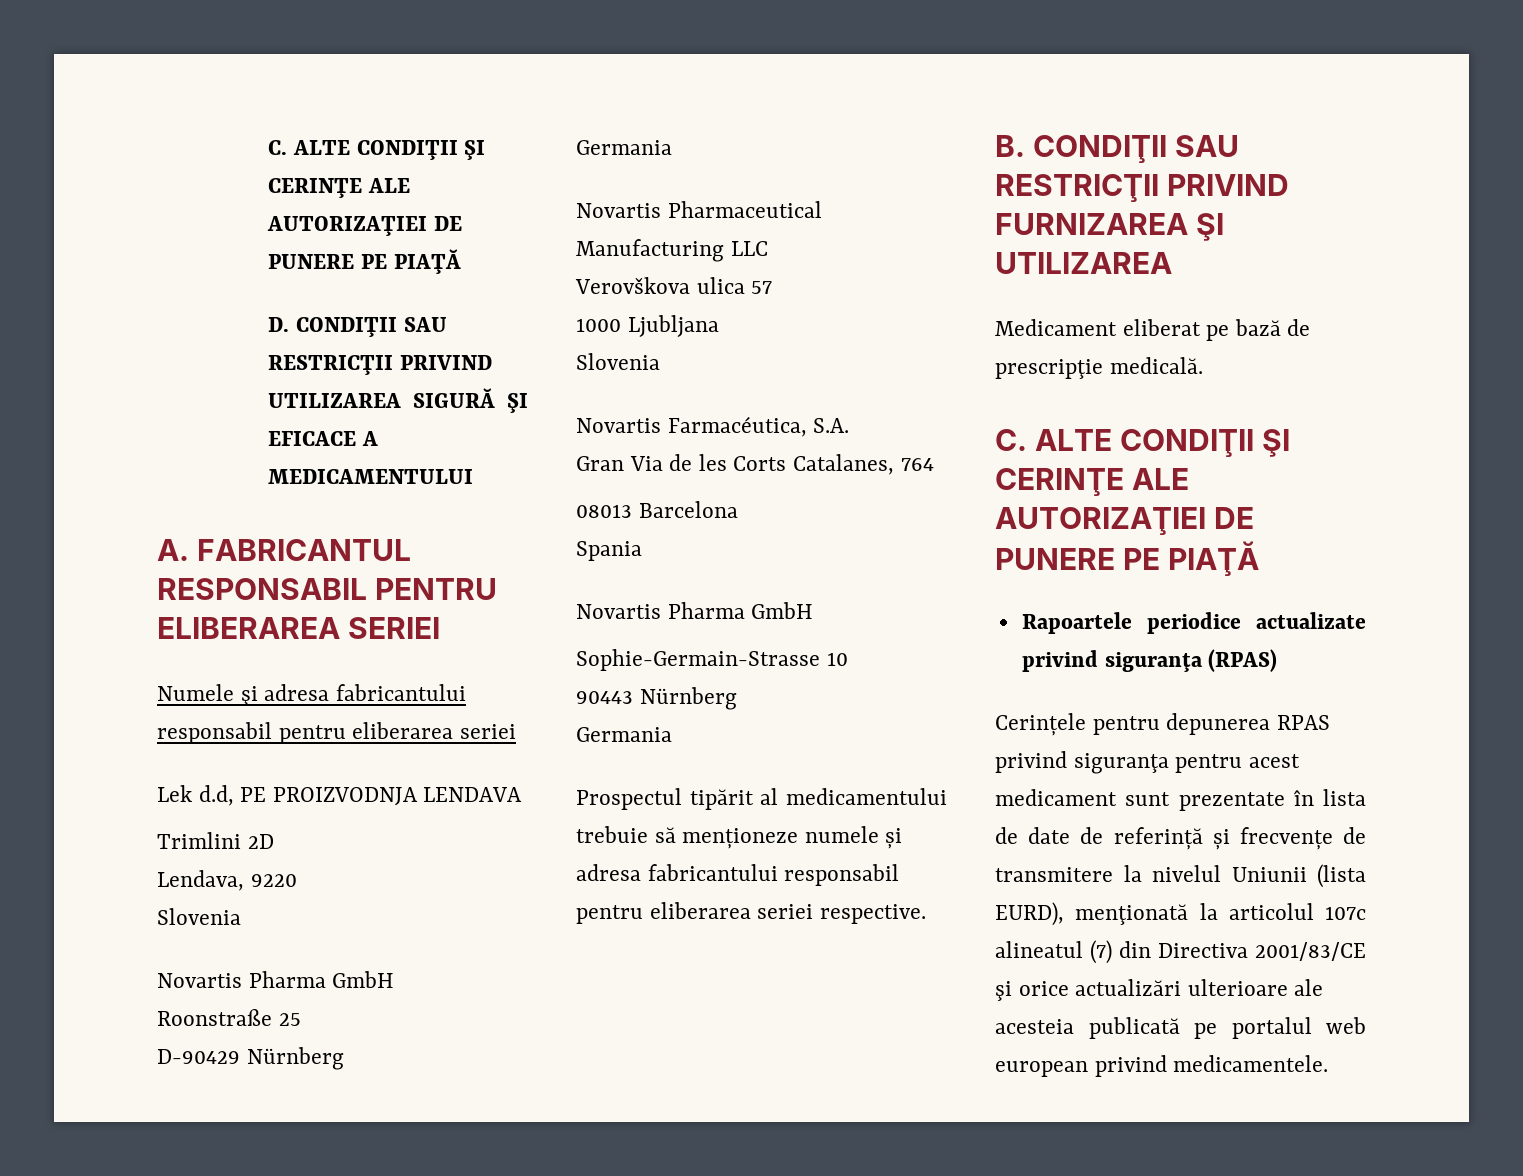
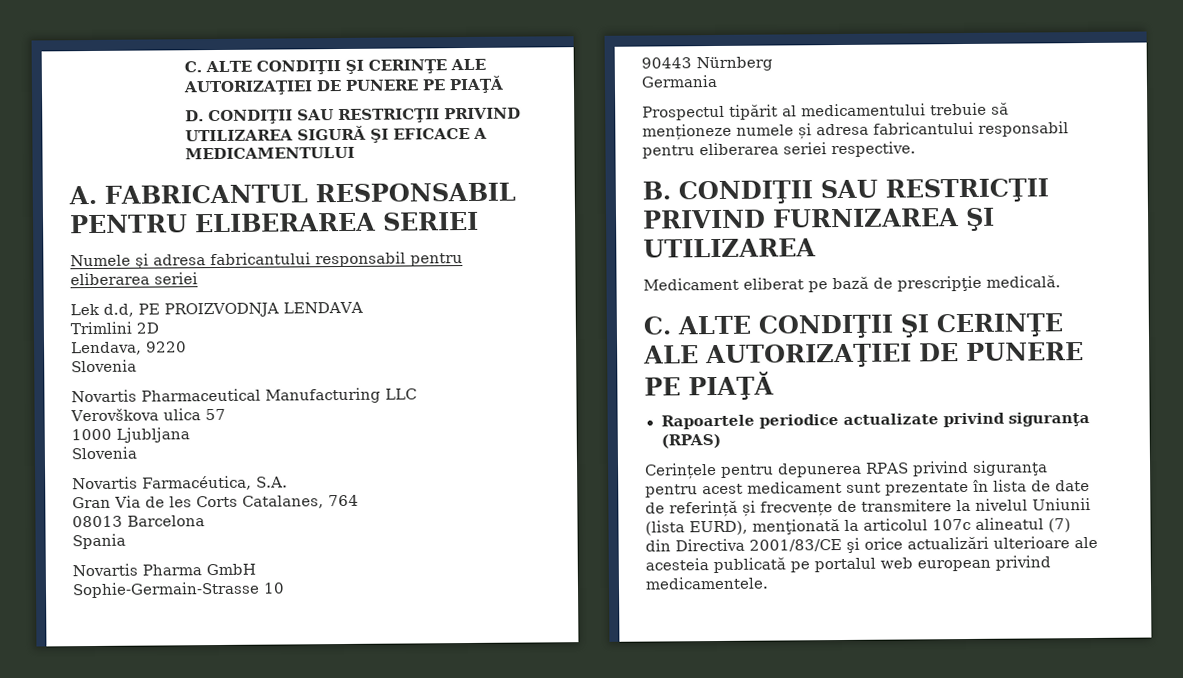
[157,971,395,988] [157,1009,301,1026] [157,1047,344,1070] [576,140,672,155] // Novartis Pharma GmbH // Roonstraße 25 // D-90429 Nürnberg // Germania -> (137, 366) none

